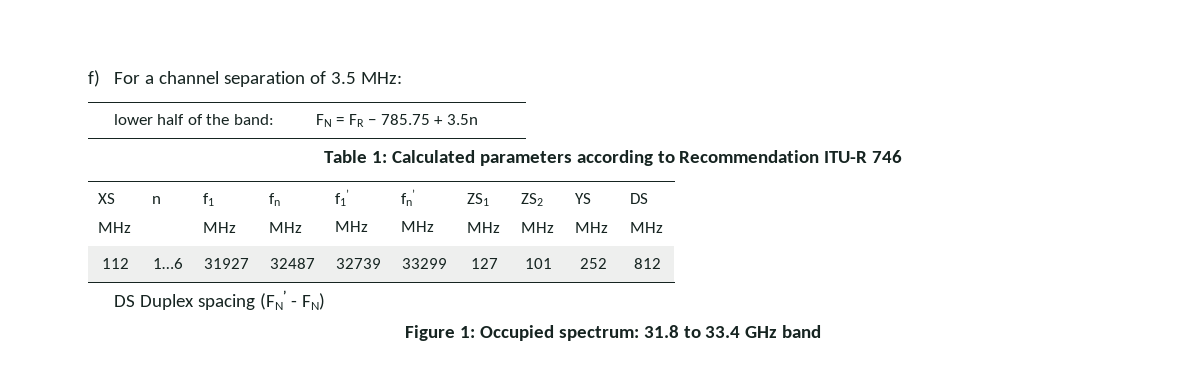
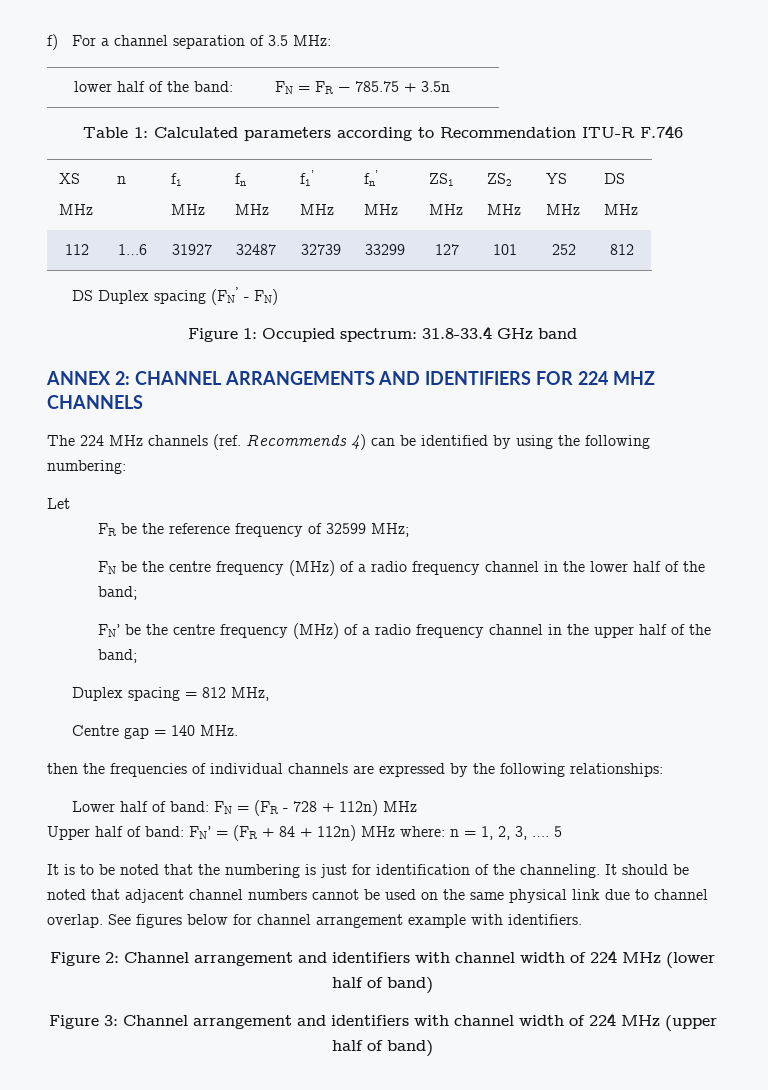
[872,150,903,163] 746 -> [639,125,683,138] F.746
[643,325,741,338] 31.8 to 33.4 -> [422,326,492,339] 31.8-33.4
(822, 331) none -> [46,371,655,385] [47,395,143,409] [47,434,650,450] [47,460,126,474] [47,498,70,509] [97,523,409,537] [97,560,705,576] [97,586,137,600] [97,623,711,639] [97,649,137,663] [72,687,270,701] [72,725,239,739] [47,763,663,777] [72,800,418,816] [47,825,562,841] [47,864,689,878] [47,889,708,903] [47,914,582,928] [50,950,715,968] [332,977,433,994] [48,1013,717,1031] [332,1040,433,1057] // ANNEX 2: CHANNEL ARRANGEMENTS AND IDENTIFIERS FOR 224 MHZ CHANNELS // The 224 MHz channels (ref. Recommends 4) can be identified by using the following numbering: // Let // FR be the reference frequency of 32599 MHz; // FN be the centre frequency (MHz) of a radio frequency channel in the lower half of the band; // FN’ be the centre frequency (MHz) of a radio frequency channel in the upper half of the band; // Duplex spacing = 812 MHz, // Centre gap = 140 MHz. // then the frequencies of individual channels are expressed by the following relationships: // Lower half of band: FN = (FR - 728 + 112n) MHz // Upper half of band: FN’ = (FR + 84 + 112n) MHz where: n = 1, 2, 3, …. 5 // It is to be noted that the numbering is just for identification of the channeling. It should be noted that adjacent channel numbers cannot be used on the same physical link due to channel overlap. See figures below for channel arrangement example with identifiers. // Figure 2: Channel arrangement and identifiers with channel width of 224 MHz (lower half of band) // Figure 3: Channel arrangement and identifiers with channel width of 224 MHz (upper half of band)

